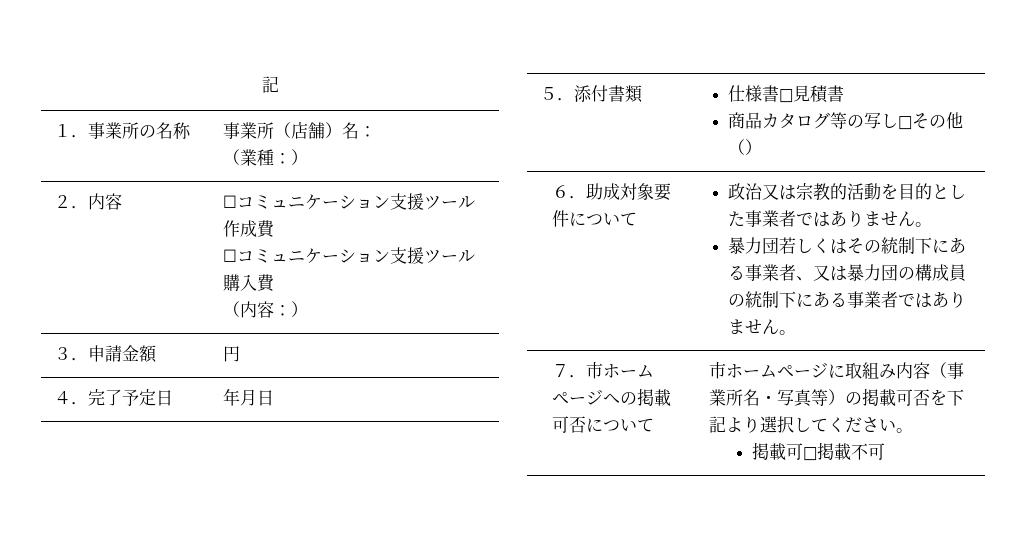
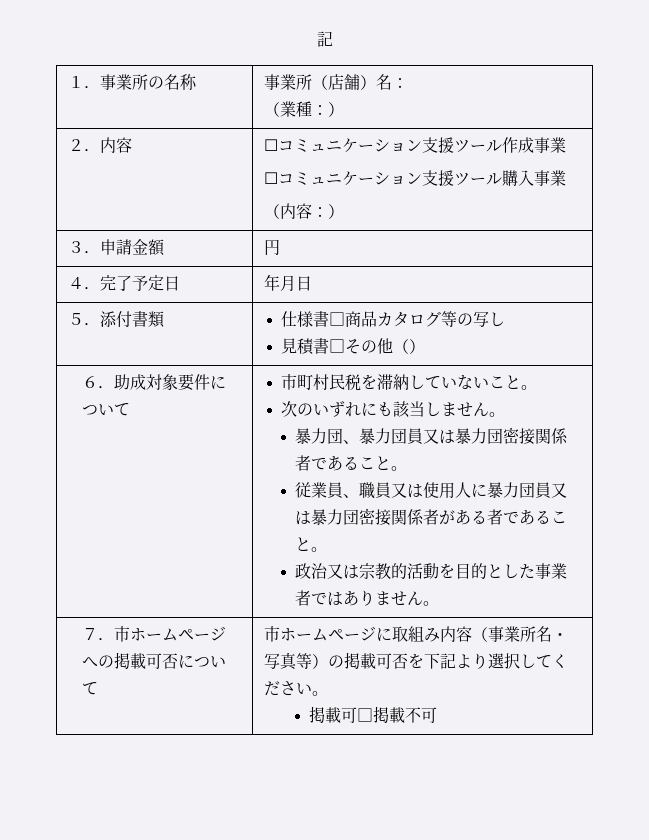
[257,220,276,238] 費 -> [533,137,566,153] 事業
[257,274,276,292] 費 -> [533,170,566,186] 事業
[793,85,845,103] 見積書 // -> (346, 319) none
(899, 120) none -> [281,338,330,355] // 見積書
(638, 219) none -> [281,374,538,391] [281,401,506,418] [295,427,569,445] [295,455,408,471] [295,482,568,499] [295,508,568,526] [295,537,328,552] 市町村民税を滞納していないこと。 // 次のいずれにも該当しません。 // 暴力団、暴力団員又は暴力団密接関係者であること。 // 従業員、職員又は使用人に暴力団員又は暴力団密接関係者がある者であること。 //
[728,237,967,254] [728,264,967,281] [728,291,967,308] [728,319,797,335] // 暴力団若しくはその統制下にある事業者、又は暴力団の構成員の統制下にある事業者ではありません。 -> (440, 603) none

